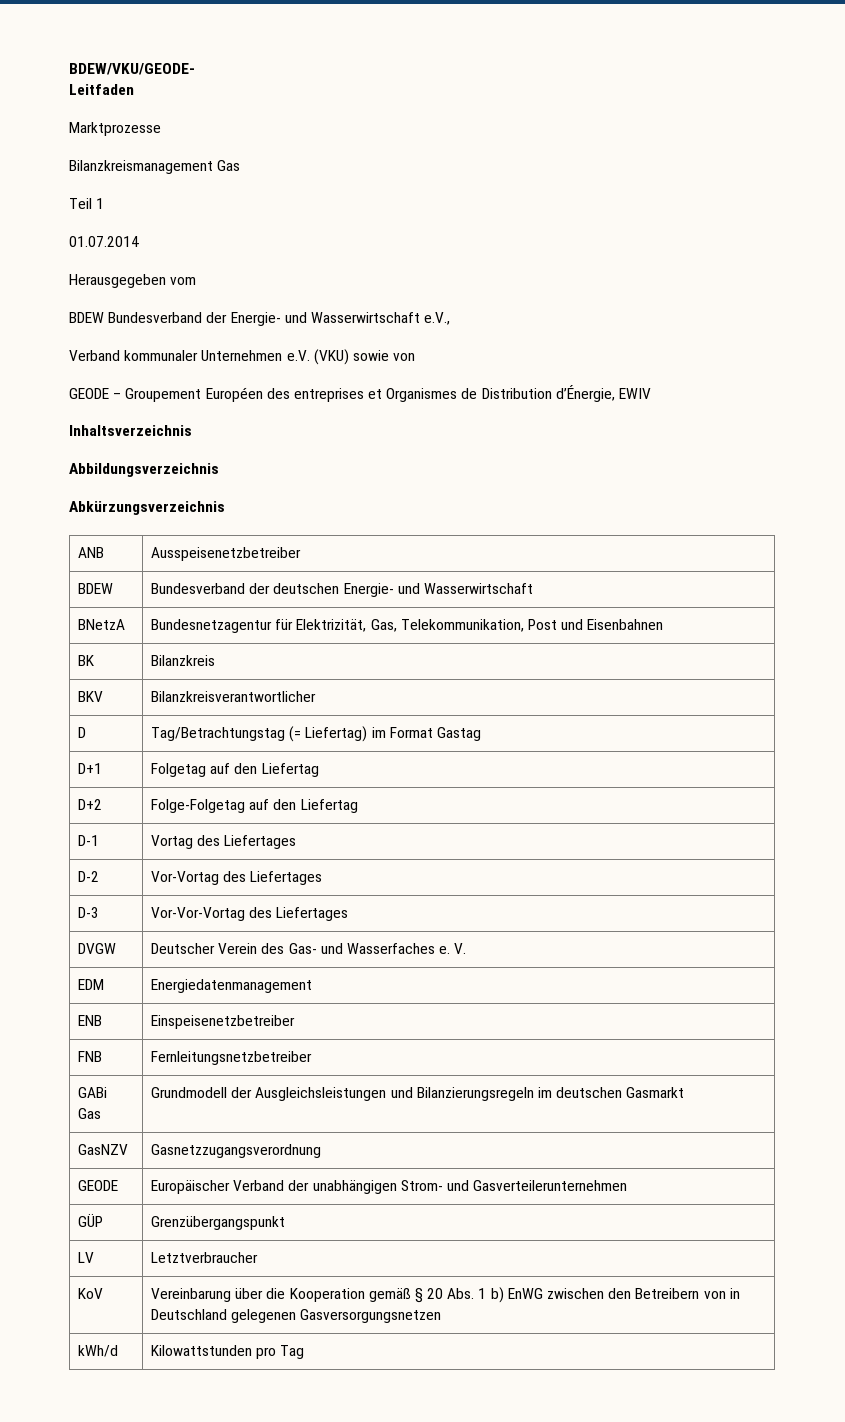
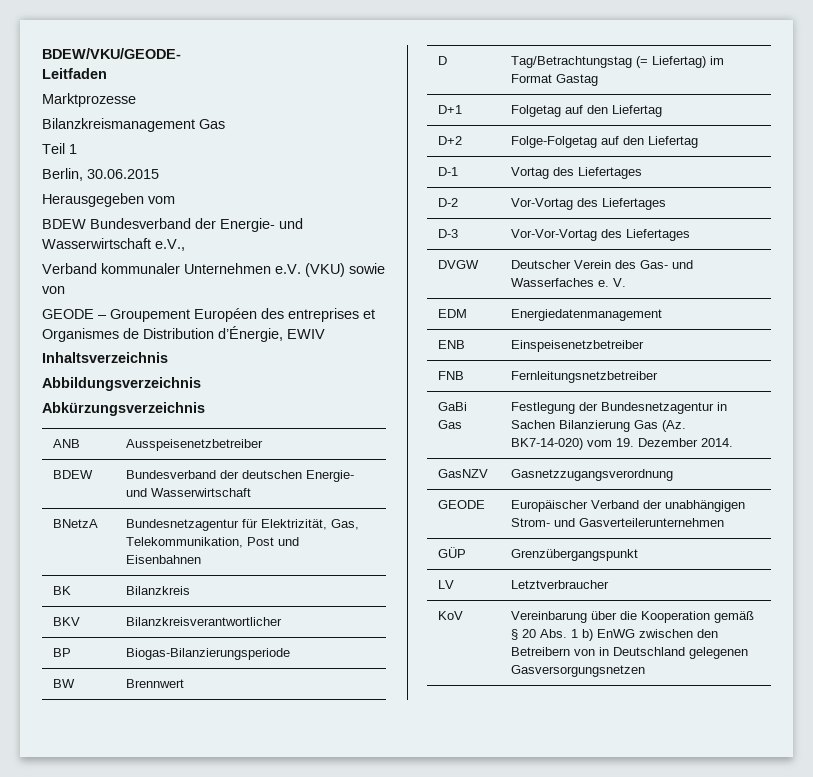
[69,236,139,247] 01.07.2014 -> [42,168,159,181] Berlin, 30.06.2015
(316, 696) none -> [52,648,71,657] [125,648,290,660] [52,679,75,688] [125,679,184,688] // BP | Biogas-Bilanzierungsperiode // BW | Brennwert
[77,1087,107,1098] GABi -> [437,402,467,411] GaBi
[150,1087,685,1101] Grundmodell der Ausgleichsleistungen und Bilanzierungsregeln im deutschen Gasmarkt -> [510,402,727,414] [510,420,686,432] [510,438,733,450] Festlegung der Bundesnetzagentur in Sachen Bilanzierung Gas (Az. BK7-14-020) vom 19. Dezember 2014.
[77,1345,118,1357] [150,1345,305,1359] // kWh/d | Kilowattstunden pro Tag -> (645, 671) none

